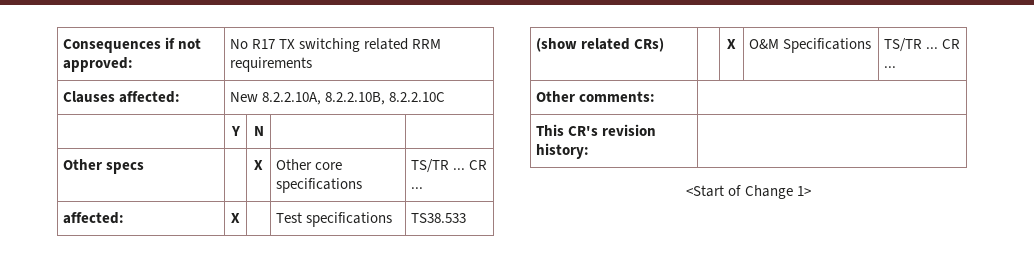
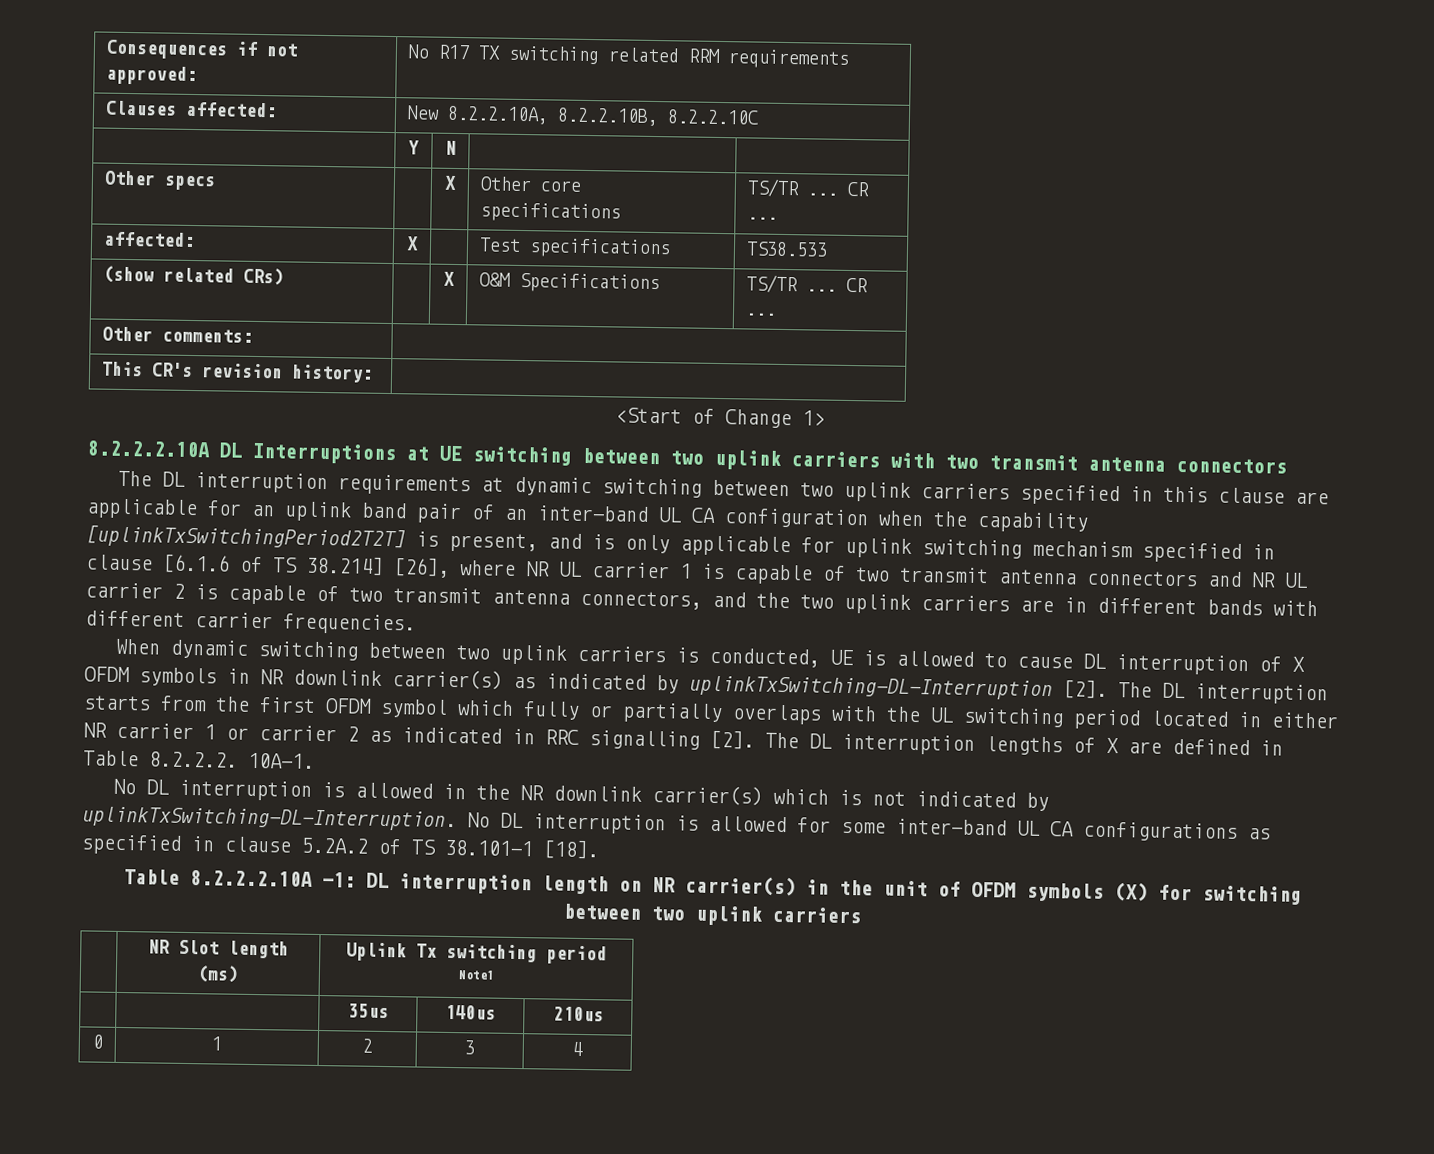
(811, 191) none -> [87,440,1287,474] [117,470,1329,506] [86,498,1089,533] [86,524,1275,563] [86,553,1308,588] [85,582,1318,617] [85,610,416,635] [114,638,1305,676] [84,666,1328,705] [83,695,1338,730] [83,722,1283,756] [83,750,315,769] [112,778,1049,812] [82,806,1271,842] [81,834,599,860] [123,869,1302,905] [562,903,861,926] [148,939,289,959] [197,965,239,983] [346,942,607,965] [457,970,494,980] [347,1003,389,1019] [445,1004,496,1020] [552,1006,604,1022] [91,1034,103,1049] [211,1036,222,1051] [361,1038,373,1053] [464,1040,475,1055] [571,1041,583,1057] // 8.2.2.2.10A DL Interruptions at UE switching between two uplink carriers with two transmit antenna connectors // The DL interruption requirements at dynamic switching between two uplink carriers specified in this clause are applicable for an uplink band pair of an inter-band UL CA configuration when the capability [uplinkTxSwitchingPeriod2T2T] is present, and is only applicable for uplink switching mechanism specified in clause [6.1.6 of TS 38.214] [26], where NR UL carrier 1 is capable of two transmit antenna connectors and NR UL carrier 2 is capable of two transmit antenna connectors, and the two uplink carriers are in different bands with different carrier frequencies. // When dynamic switching between two uplink carriers is conducted, UE is allowed to cause DL interruption of X OFDM symbols in NR downlink carrier(s) as indicated by uplinkTxSwitching-DL-Interruption [2]. The DL interruption starts from the first OFDM symbol which fully or partially overlaps with the UL switching period located in either NR carrier 1 or carrier 2 as indicated in RRC signalling [2]. The DL interruption lengths of X are defined in Table 8.2.2.2. 10A-1. // No DL interruption is allowed in the NR downlink carrier(s) which is not indicated by uplinkTxSwitching-DL-Interruption. No DL interruption is allowed for some inter-band UL CA configurations as specified in clause 5.2A.2 of TS 38.101-1 [18]. // Table 8.2.2.2.10A -1: DL interruption length on NR carrier(s) in the unit of OFDM symbols (X) for switching between two uplink carriers // | NR Slot length (ms) | Uplink Tx switching period Note1 // | | 35us | 140us | 210us // 0 | 1 | 2 | 3 | 4

